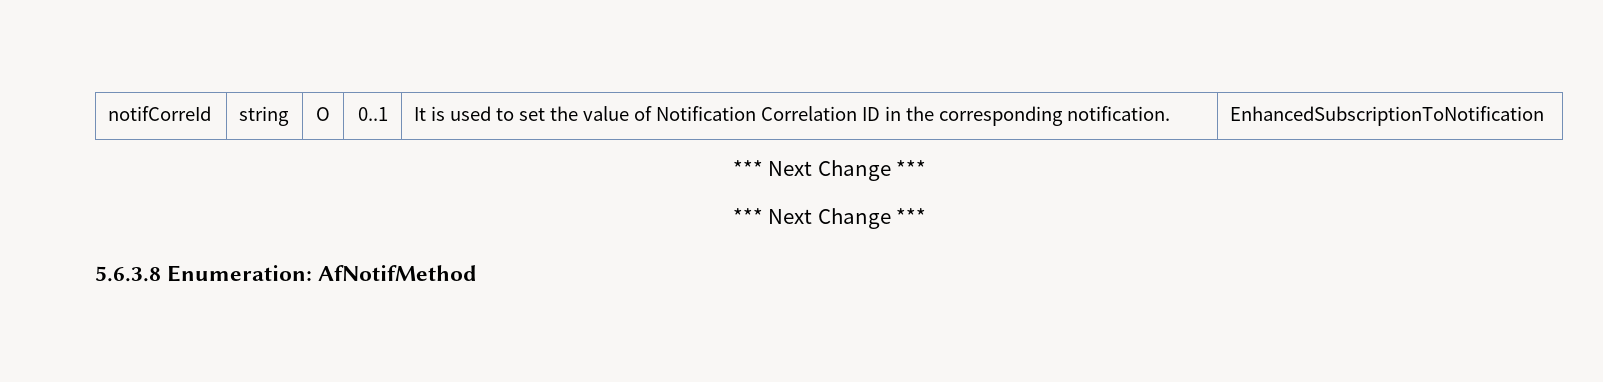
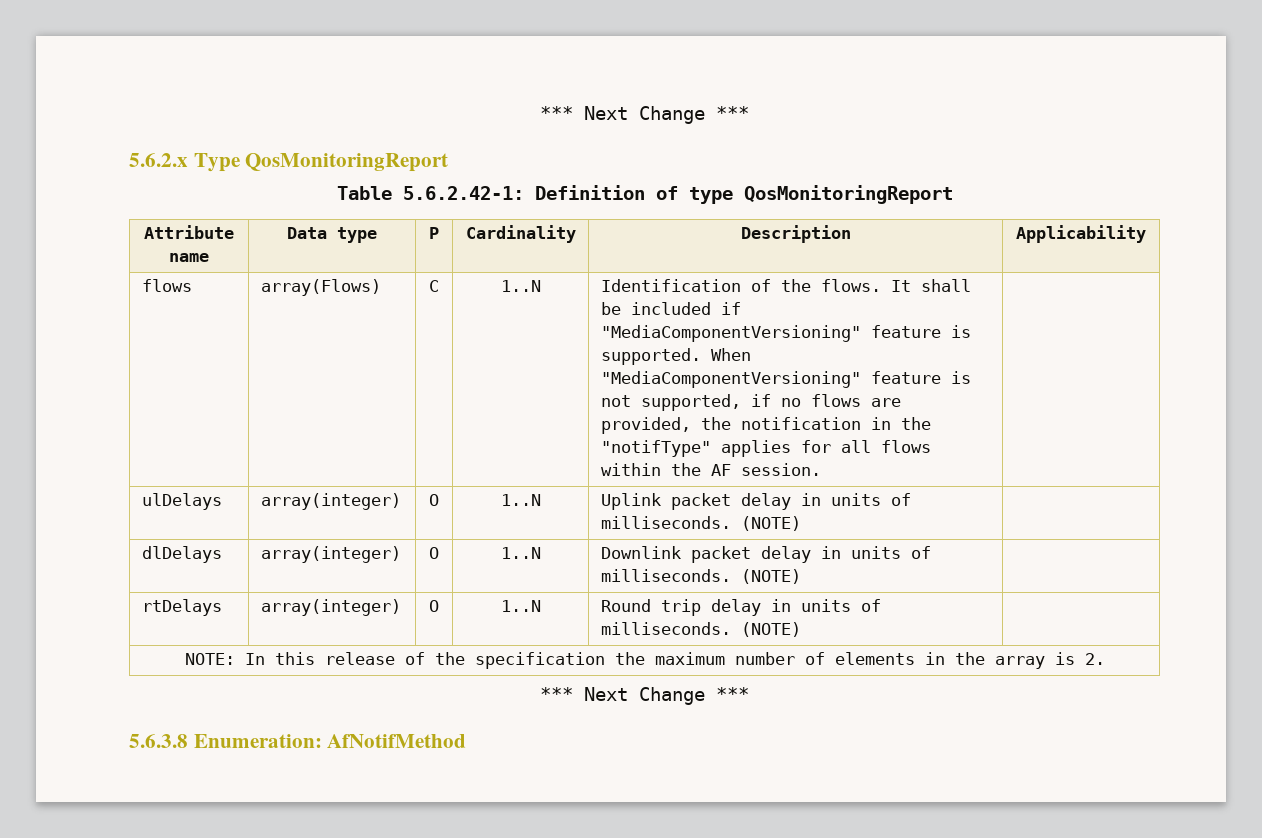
[107,106,211,121] [238,106,289,126] [316,107,330,121] [357,107,388,121] [413,106,1170,126] [1229,106,1544,126] [732,160,927,181] notifCorreId | string | O | 0..1 | It is used to set the value of Notification Correlation ID in the corresponding notification. | EnhancedSubscriptionToNotification // *** Next Change *** -> [540,106,749,124] [129,153,449,172] [336,185,953,204] [144,225,234,239] [169,253,209,262] [287,227,377,243] [429,227,439,239] [465,225,576,243] [740,225,851,243] [1016,225,1146,243] [141,279,192,292] [260,279,381,296] [429,280,439,292] [500,280,541,292] [600,279,971,292] [600,302,741,315] [600,325,971,342] [600,348,751,365] [600,371,971,388] [600,394,901,411] [600,417,931,434] [600,440,931,457] [600,463,821,476] [141,493,222,510] [260,493,401,510] [429,494,439,506] [500,494,541,506] [600,493,911,510] [600,516,801,531] [141,546,222,563] [260,546,401,563] [429,547,439,559] [500,547,541,559] [600,546,931,563] [600,569,801,584] [141,599,222,616] [260,599,401,616] [429,600,439,612] [500,600,541,612] [600,599,881,616] [600,622,801,637] [185,652,1106,669] *** Next Change *** // 5.6.2.x Type QosMonitoringReport // Table 5.6.2.42-1: Definition of type QosMonitoringReport // Attribute name | Data type | P | Cardinality | Description | Applicability // flows | array(Flows) | C | 1..N | Identification of the flows. It shall be included if "MediaComponentVersioning" feature is supported. When "MediaComponentVersioning" feature is not supported, if no flows are provided, the notification in the "notifType" applies for all flows within the AF session. | // ulDelays | array(integer) | O | 1..N | Uplink packet delay in units of milliseconds. (NOTE) | // dlDelays | array(integer) | O | 1..N | Downlink packet delay in units of milliseconds. (NOTE) | // rtDelays | array(integer) | O | 1..N | Round trip delay in units of milliseconds. (NOTE) | // NOTE: In this release of the specification the maximum number of elements in the array is 2.

